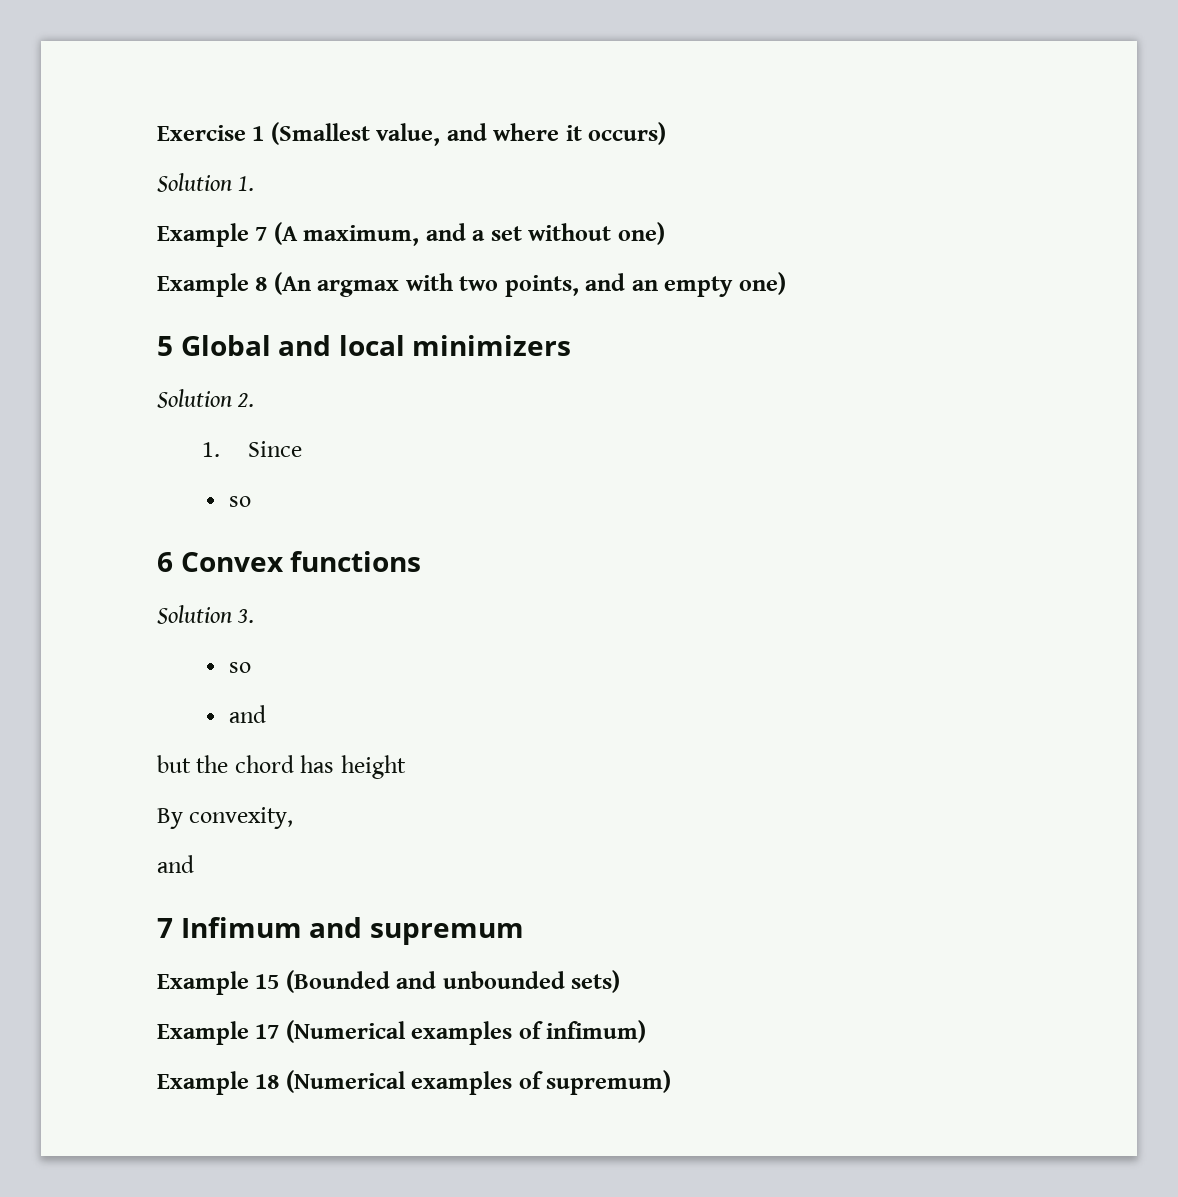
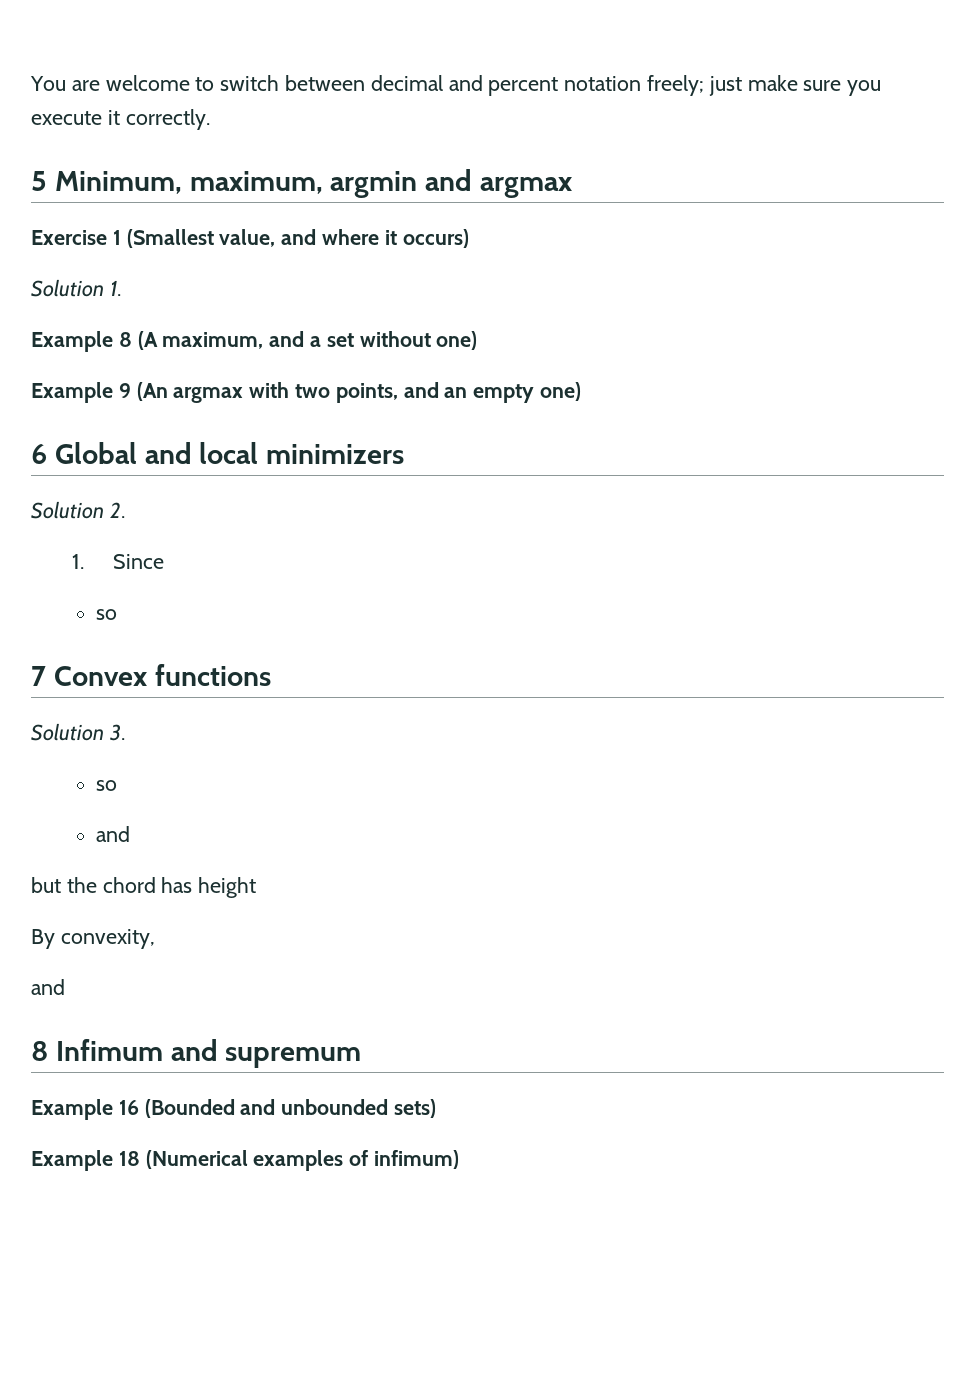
(157, 133) none -> [30,75,882,96] [31,109,210,130] [31,169,573,198] You are welcome to switch between decimal and percent notation freely; just make sure you execute it correctly. // 5 Minimum, maximum, argmin and argmax //
[255,227,268,241] 7 -> [118,332,132,347] 8
[255,277,268,291] 8 -> [118,383,131,398] 9
[157,336,173,356] 5 -> [31,444,47,464] 6
[157,552,173,572] 6 -> [31,666,46,686] 7
[157,918,173,938] 7 -> [31,1041,48,1061] 8
[255,974,280,989] 15 -> [118,1100,139,1115] 16
[255,1024,280,1039] 17 -> [118,1151,140,1166] 18
[157,1070,672,1095] // Example 18 (Numerical examples of supremum) -> (460, 1159) none

